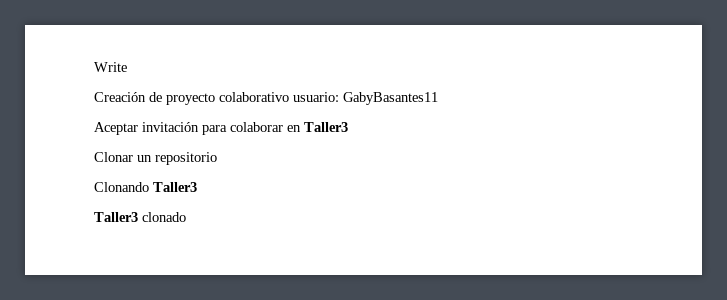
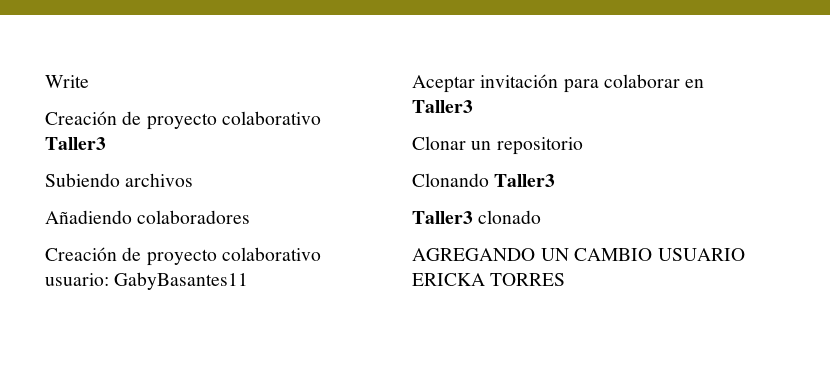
(127, 67) none -> [45,111,321,130] [45,137,106,150] [45,173,194,187] [45,210,251,224] // Creación de proyecto colaborativo Taller3 // Subiendo archivos // Añadiendo colaboradores
(186, 217) none -> [412,248,745,261] [412,273,566,286] // AGREGANDO UN CAMBIO USUARIO ERICKA TORRES

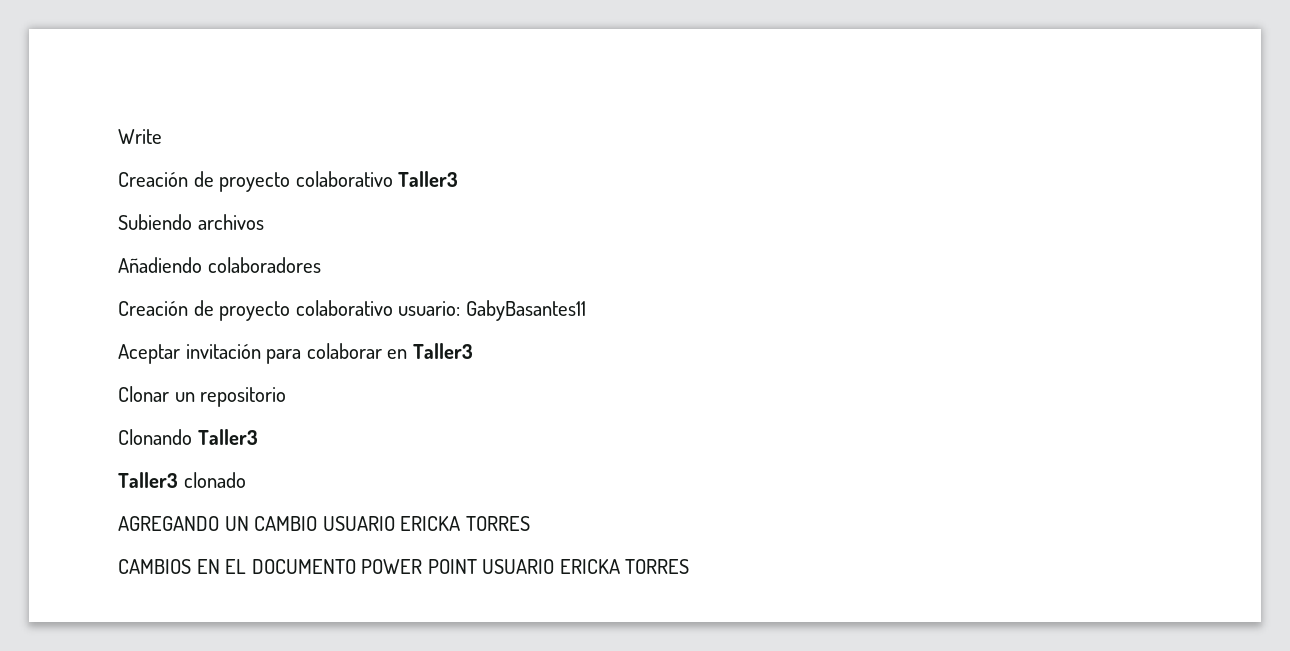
(566, 279) none -> [118,559,690,574] // CAMBIOS EN EL DOCUMENTO POWER POINT USUARIO ERICKA TORRES

